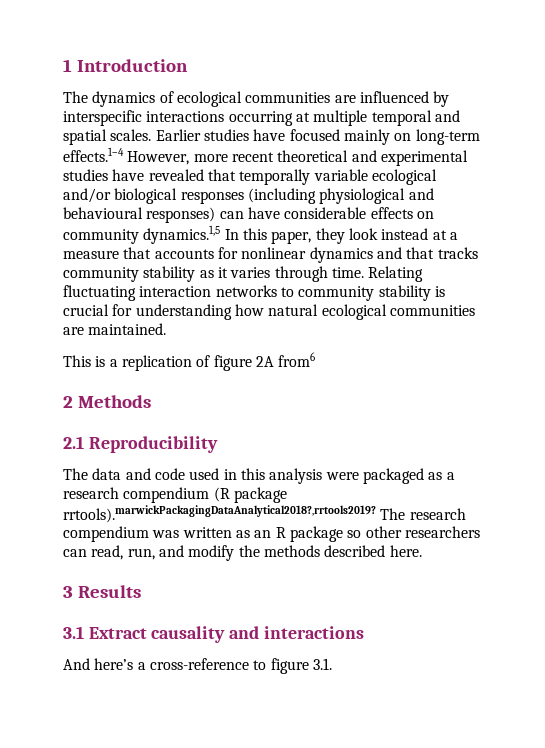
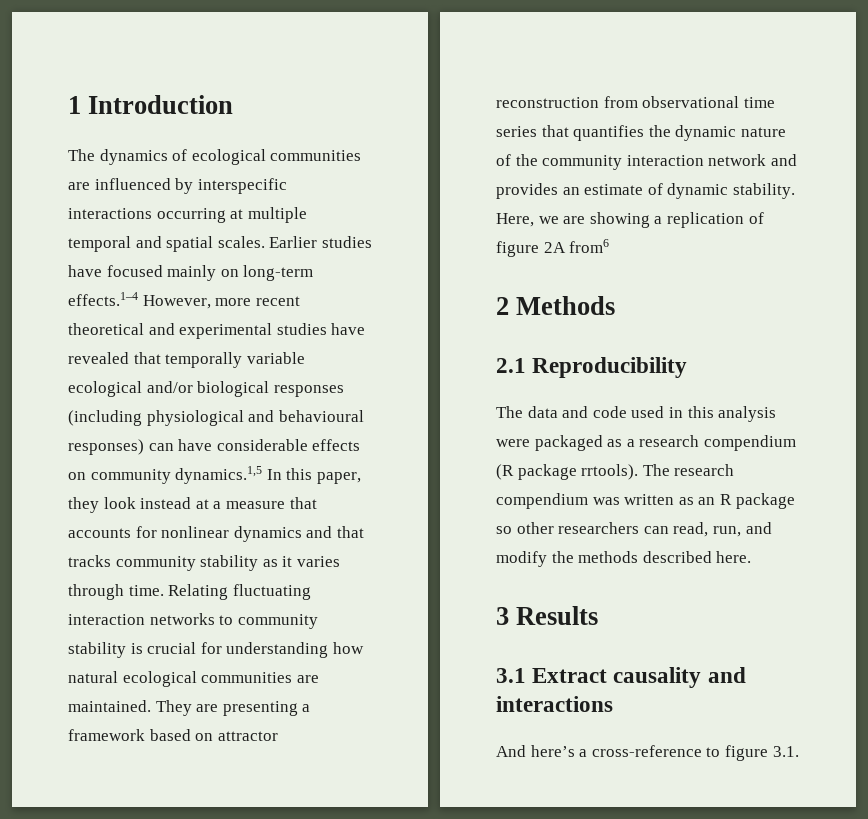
[63,355,106,367] // This is -> [155,700,311,716] [68,729,278,741] [496,96,775,108] [496,125,786,141] [496,154,797,170] [496,183,795,199] [496,212,650,228] They are presenting a framework based on attractor reconstruction from observational time series that quantifies the dynamic nature of the community interaction network and provides an estimate of dynamic stability. Here, we are showing
[63,505,376,523] rrtools).marwickPackagingDataAnalytical2018?,rrtools2019? -> [581,464,639,480] rrtools).

